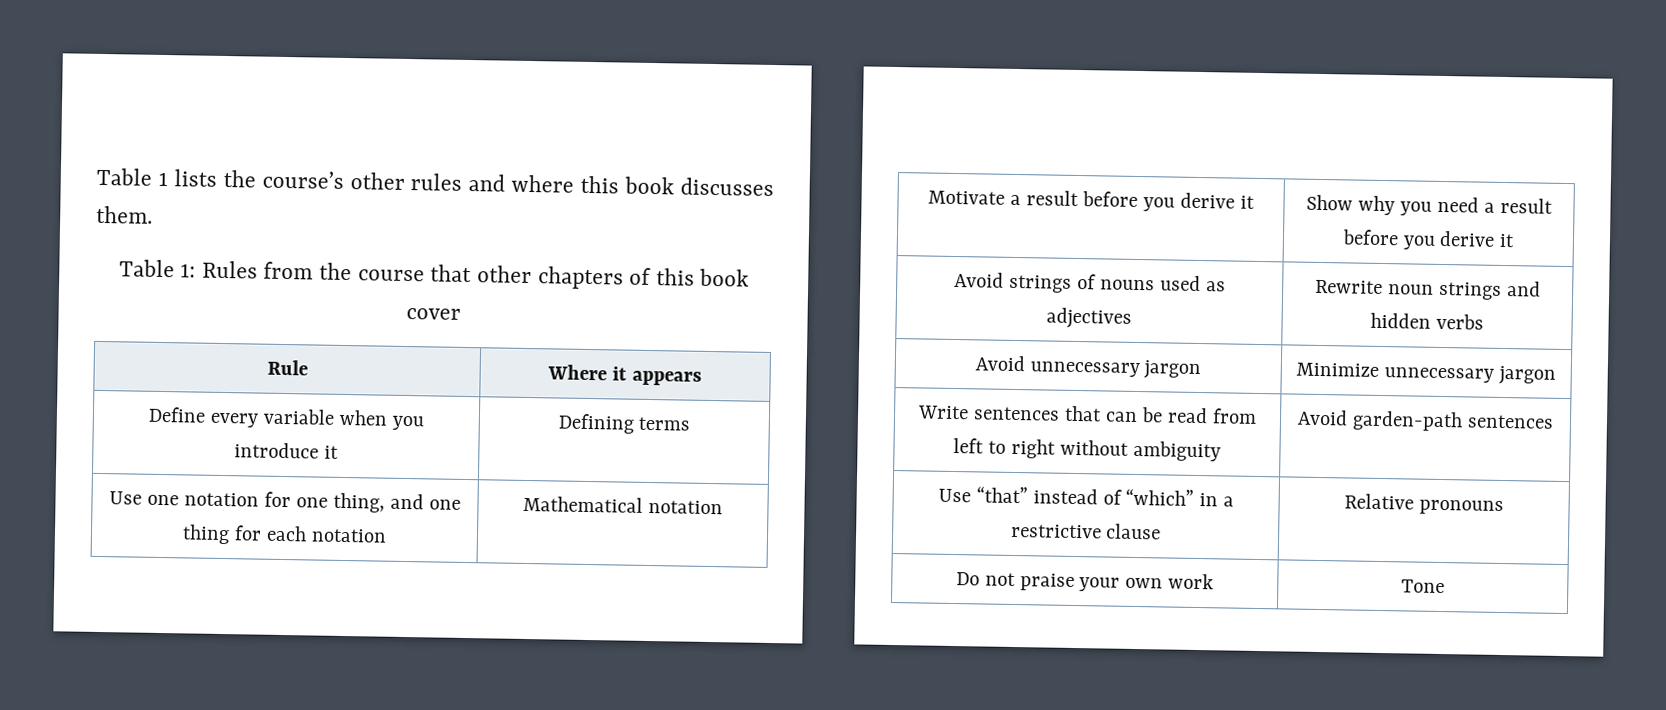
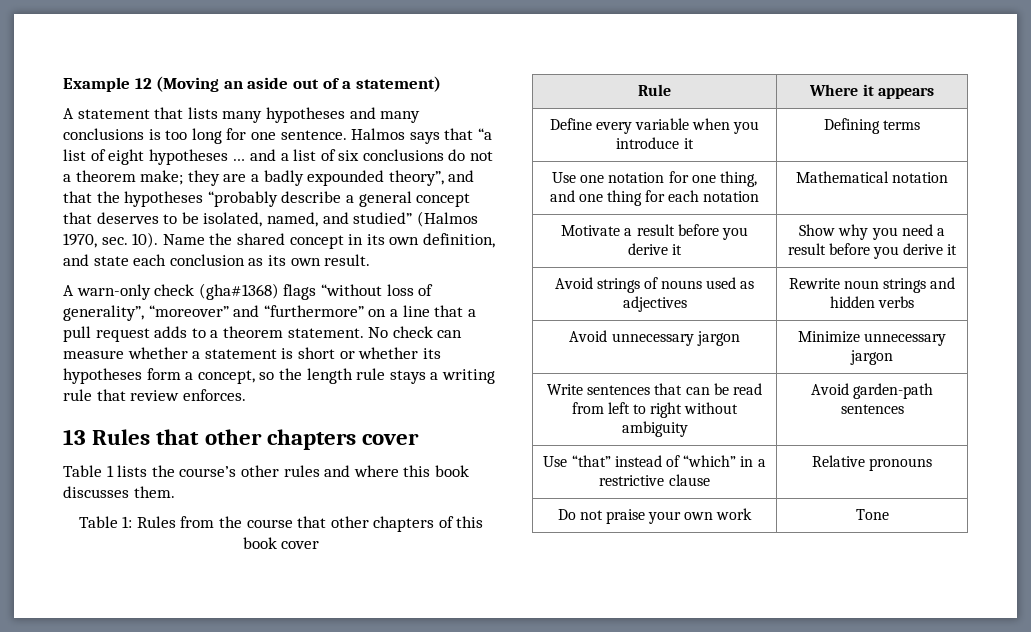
(96, 176) none -> [63,76,441,92] [63,107,421,123] [63,128,492,144] [63,149,494,165] [63,170,475,186] [63,191,471,207] [63,211,478,227] [63,232,495,249] [63,254,371,266] [63,283,434,300] [63,305,476,321] [63,326,463,342] [63,347,441,359] [63,368,495,384] [63,389,246,401] [63,429,420,450] Example 12 (Moving an aside out of a statement) // A statement that lists many hypotheses and many conclusions is too long for one sentence. Halmos says that “a list of eight hypotheses … and a list of six conclusions do not a theorem make; they are a badly expounded theory”, and that the hypotheses “probably describe a general concept that deserves to be isolated, named, and studied” (Halmos 1970, sec. 10). Name the shared concept in its own definition, and state each conclusion as its own result. // A warn-only check (gha#1368) flags “without loss of generality”, “moreover” and “furthermore” on a line that a pull request adds to a theorem statement. No check can measure whether a statement is short or whether its hypotheses form a concept, so the length rule stays a writing rule that review enforces. // 13 Rules that other chapters cover //

